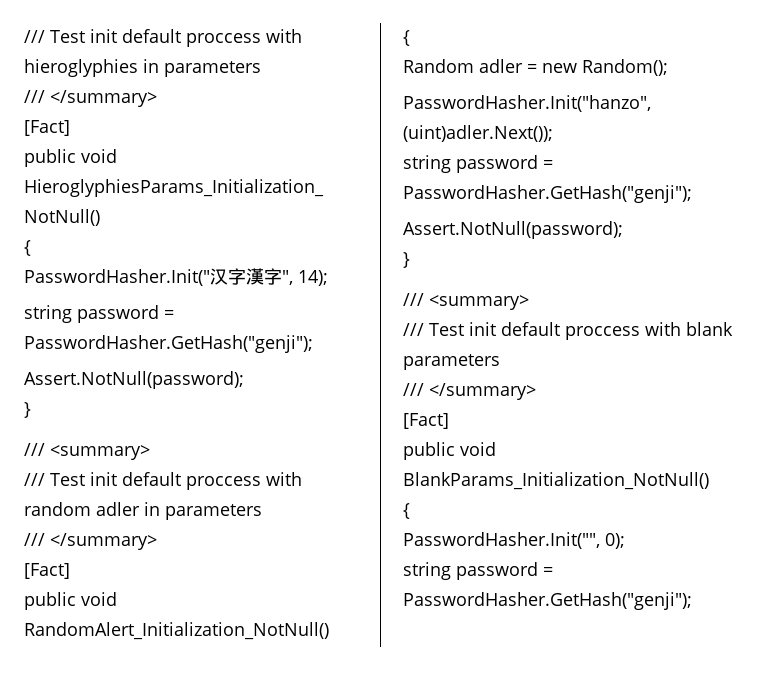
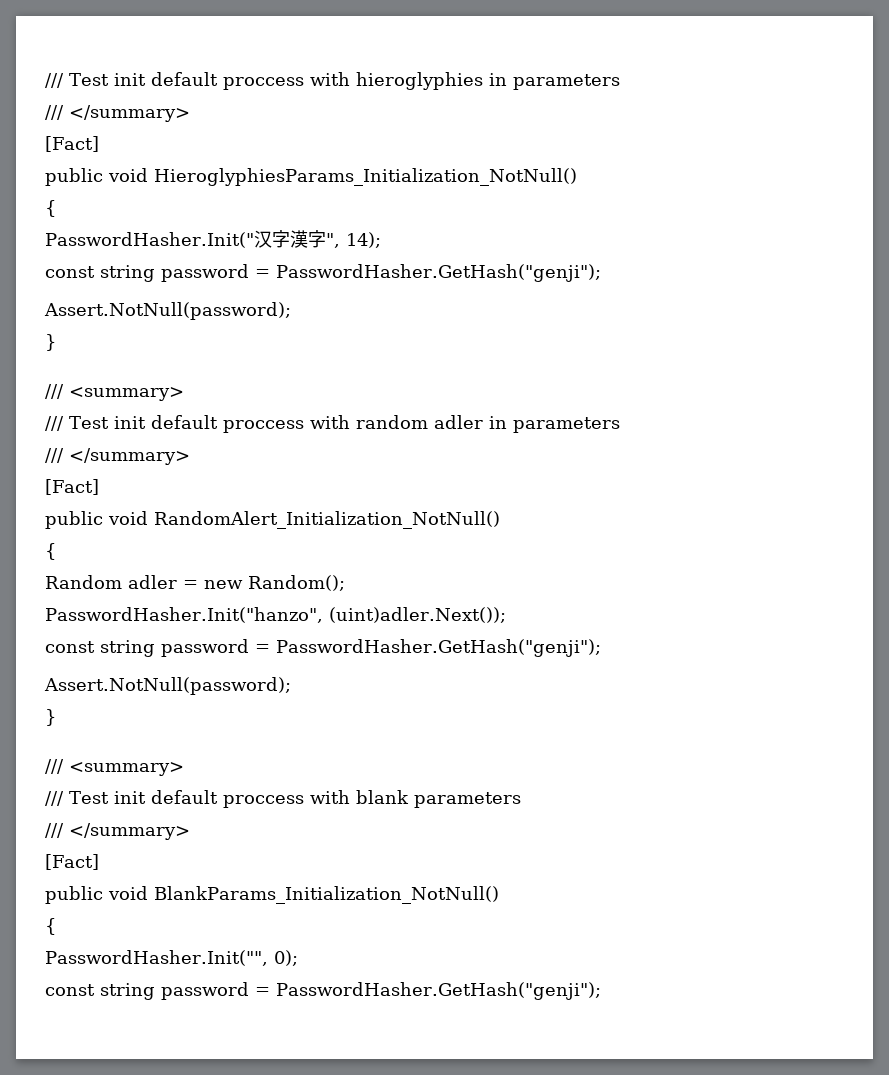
(328, 278) none -> [45,266,95,278] const
(553, 133) none -> [45,641,95,653] const
(625, 541) none -> [45,984,95,996] const

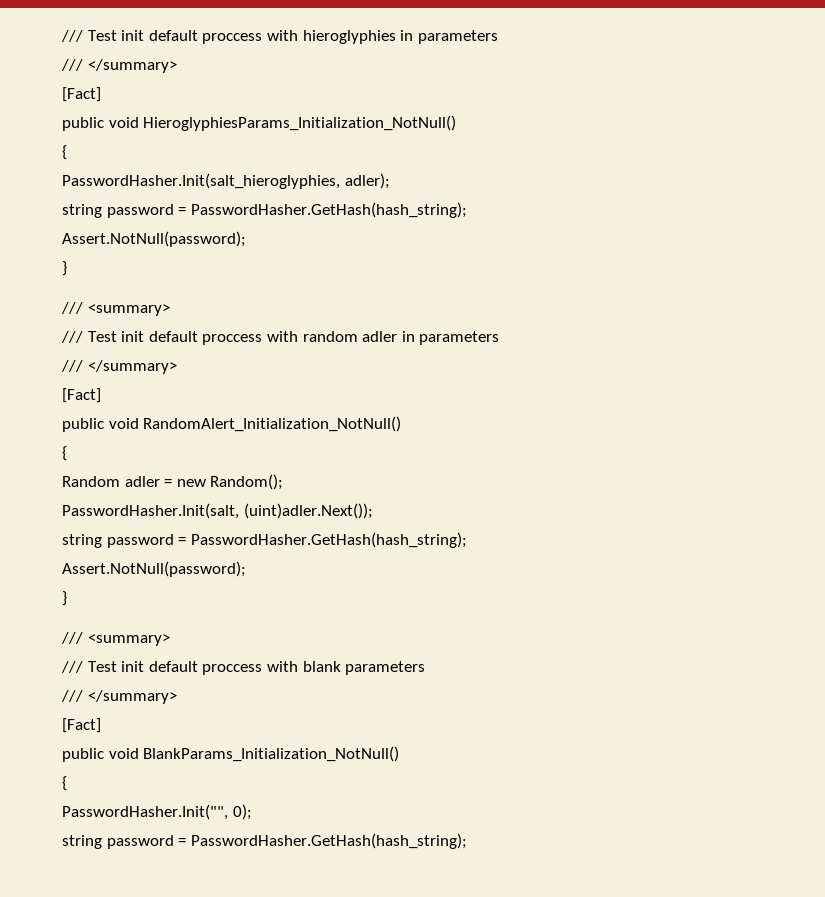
[45,230,381,248] [45,264,601,282] PasswordHasher.Init("汉字漢字", 14); // const string password = PasswordHasher.GetHash("genji"); -> [62,173,390,189] [62,202,467,218] PasswordHasher.Init(salt_hieroglyphies, adler); // string password = PasswordHasher.GetHash(hash_string);
[45,607,323,623] PasswordHasher.Init("hanzo", -> [62,503,239,519] PasswordHasher.Init(salt,
[45,639,601,657] const string password = PasswordHasher.GetHash("genji"); -> [62,532,467,548] string password = PasswordHasher.GetHash(hash_string);
[45,982,601,1000] const string password = PasswordHasher.GetHash("genji"); -> [62,833,467,849] string password = PasswordHasher.GetHash(hash_string);

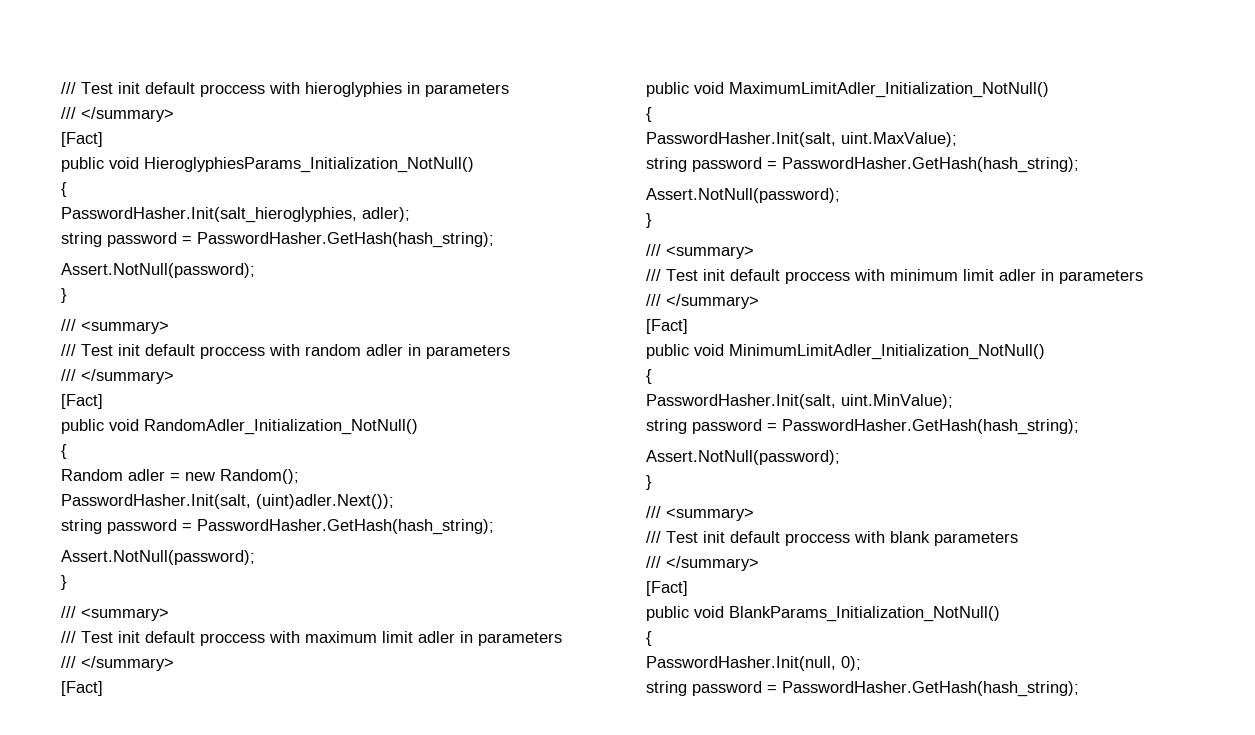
[143,416,402,432] RandomAlert_Initialization_NotNull() -> [144,419,418,435] RandomAdler_Initialization_NotNull()
(170, 640) none -> [61,631,562,646] [61,656,174,671] [61,681,103,696] [646,82,1049,98] [646,107,652,122] [646,132,957,147] [646,157,1079,173] [646,188,840,203] [646,213,652,228] [646,244,754,259] [646,269,1143,284] [646,294,759,309] [646,319,688,334] [646,344,1045,360] [646,369,652,384] [646,394,953,409] [646,419,1079,435] [646,450,840,465] [646,475,652,490] [646,506,754,521] // /// Test init default proccess with maximum limit adler in parameters // /// </summary> // [Fact] // public void MaximumLimitAdler_Initialization_NotNull() // { // PasswordHasher.Init(salt, uint.MaxValue); // string password = PasswordHasher.GetHash(hash_string); // Assert.NotNull(password); // } // /// <summary> // /// Test init default proccess with minimum limit adler in parameters // /// </summary> // [Fact] // public void MinimumLimitAdler_Initialization_NotNull() // { // PasswordHasher.Init(salt, uint.MinValue); // string password = PasswordHasher.GetHash(hash_string); // Assert.NotNull(password); // } // /// <summary>
[62,804,228,820] PasswordHasher.Init("", -> [646,656,836,671] PasswordHasher.Init(null,

